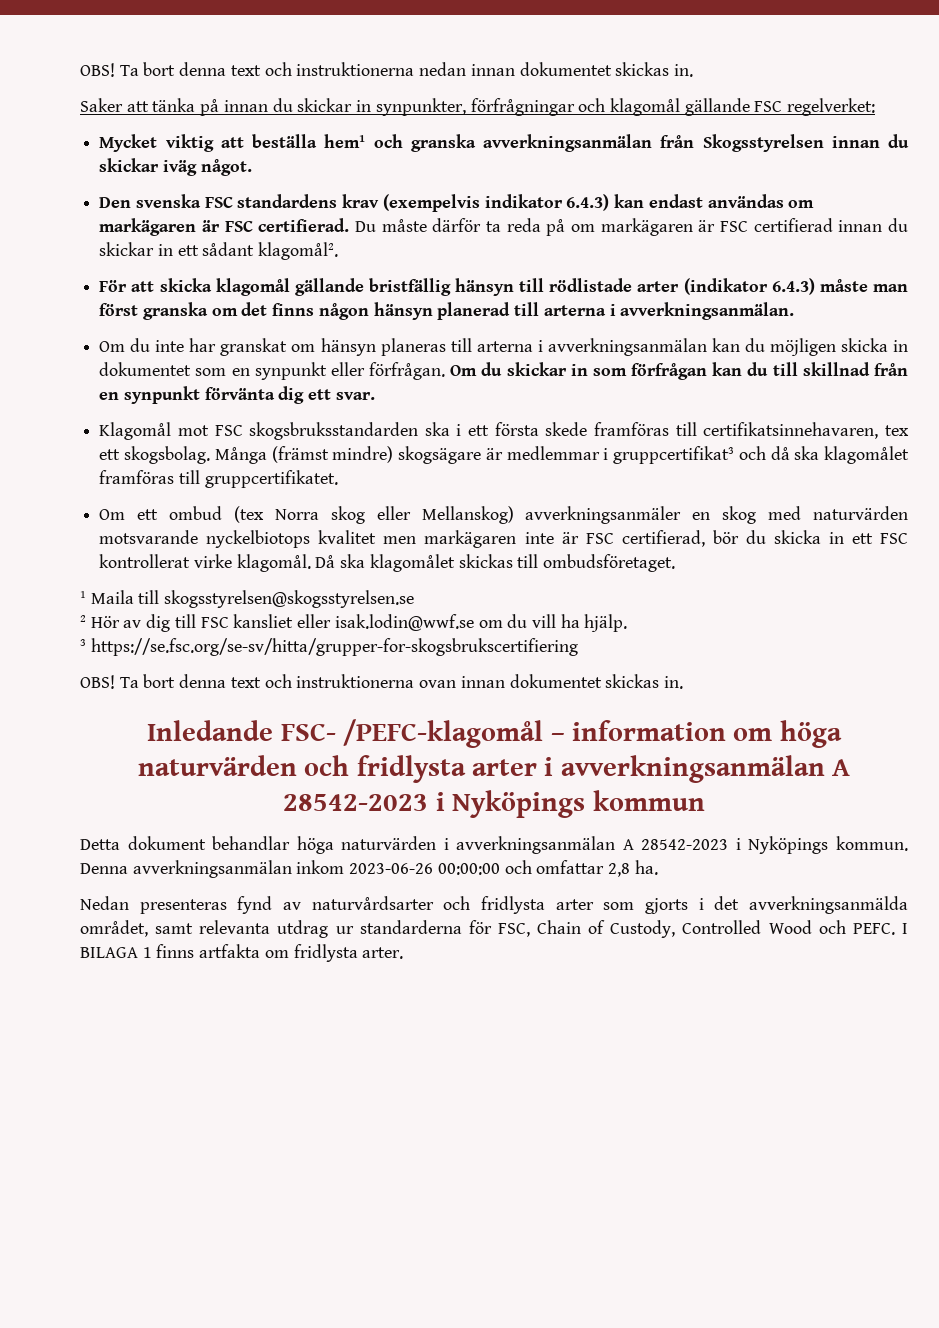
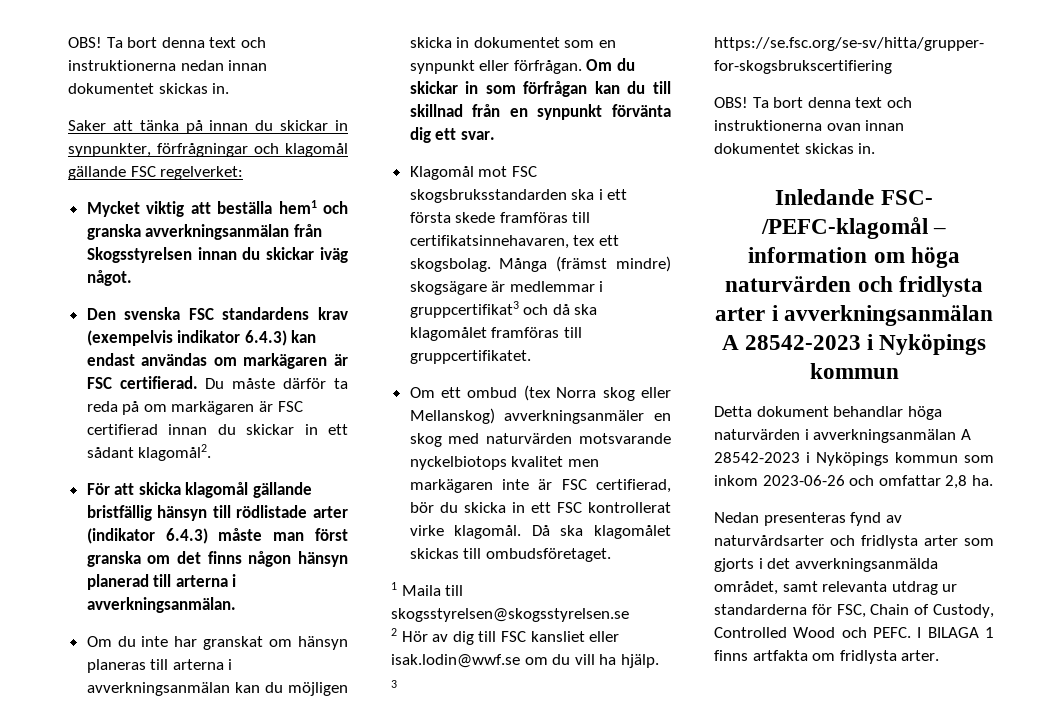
[835,836,908,851] [80,860,292,878] kommun. Denna avverkningsanmälan -> [895,452,994,463] kommun som
[437,863,500,875] 00:00:00 -> (845, 480) none

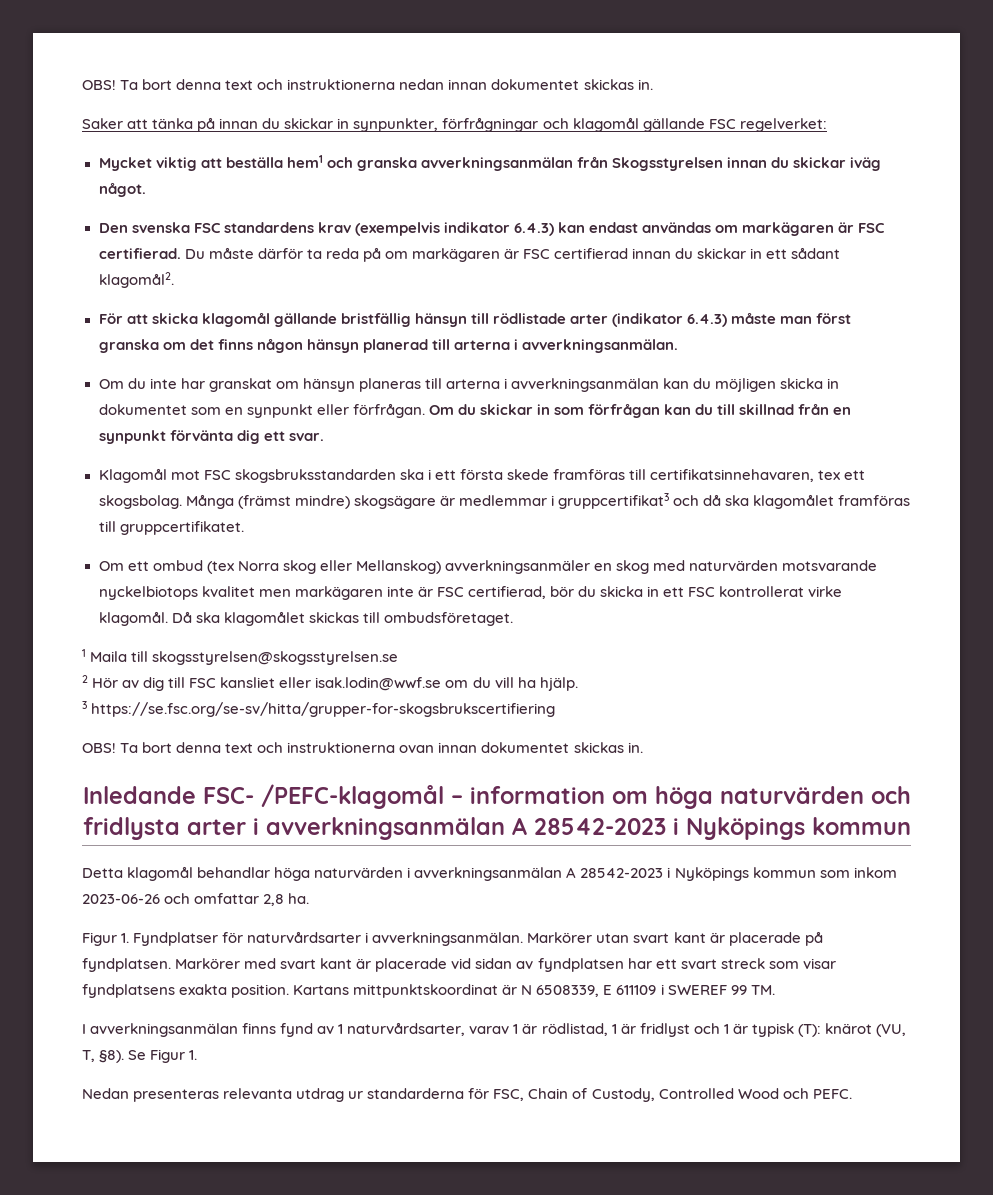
[756,406,829,417] dokument -> [127,866,194,881] klagomål
[714,512,902,526] [714,535,994,549] [714,558,938,572] [714,581,818,595] Nedan presenteras fynd av naturvårdsarter och fridlysta arter som gjorts i det avverkningsanmälda området, samt -> [82,931,823,946] [82,958,836,972] [82,984,775,998] [82,1022,906,1037] [82,1049,198,1063] [82,1088,220,1102] Figur 1. Fyndplatser för naturvårdsarter i avverkningsanmälan. Markörer utan svart kant är placerade på fyndplatsen. Markörer med svart kant är placerade vid sidan av fyndplatsen har ett svart streck som visar fyndplatsens exakta position. Kartans mittpunktskoordinat är N 6508339, E 611109 i SWEREF 99 TM. // I avverkningsanmälan finns fynd av 1 naturvårdsarter, varav 1 är rödlistad, 1 är fridlyst och 1 är typisk (T): knärot (VU, T, §8). Se Figur 1. // Nedan presenteras
[917,627,994,638] [714,650,940,664] I BILAGA 1 finns artfakta om fridlysta arter. -> (852, 1094) none

